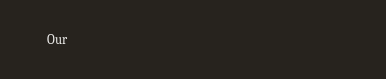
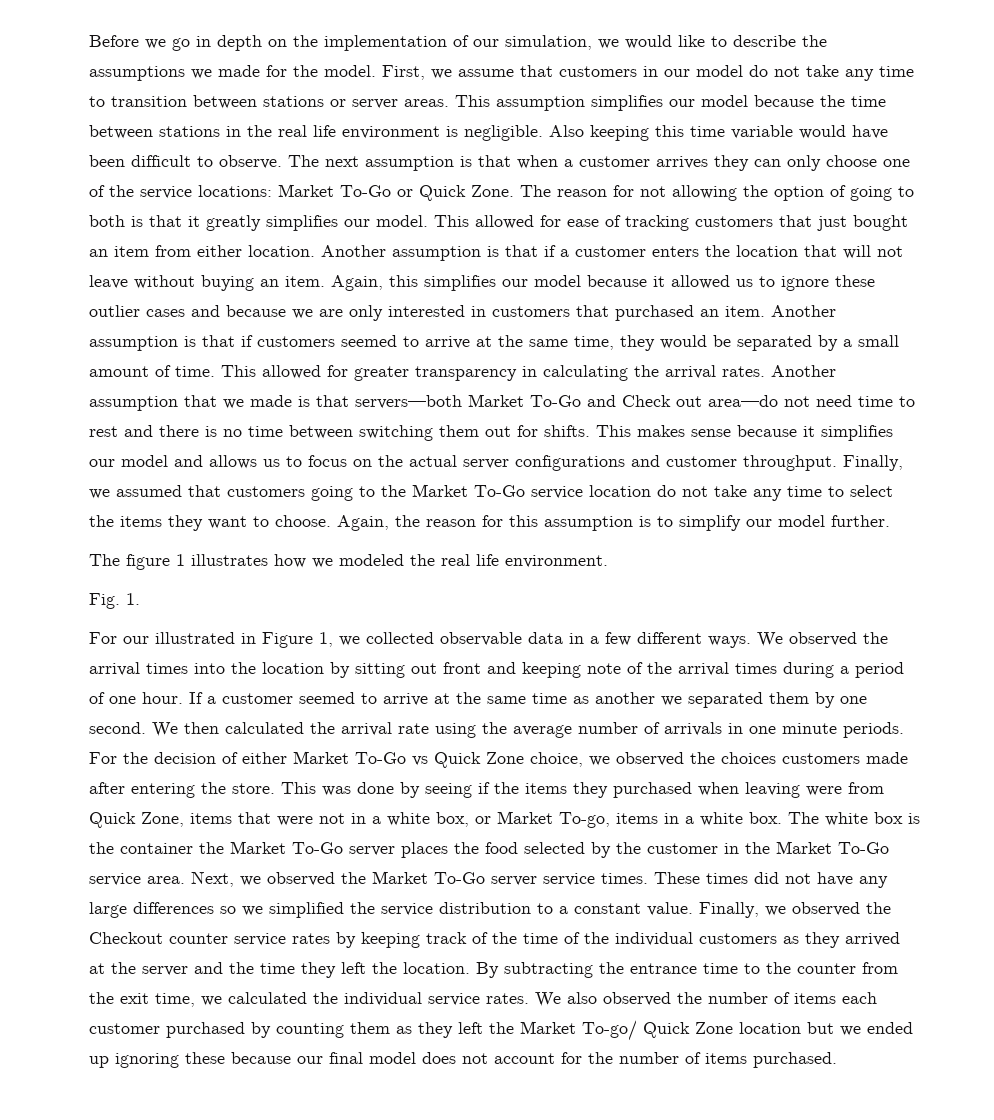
[47,34,68,44] Our -> [89,35,827,51] [89,65,914,81] [89,95,886,111] [89,125,888,141] [89,155,910,171] [89,184,914,201] [89,215,908,231] [89,245,903,261] [89,275,875,291] [89,305,836,321] [89,335,899,351] [89,365,836,381] [89,394,915,411] [89,425,893,441] [89,455,903,471] [89,484,893,501] [89,515,890,531] [89,554,608,570] [89,593,140,609] [89,632,888,648] [89,662,904,678] [89,692,867,708] [89,722,904,738] [89,751,908,768] [89,782,884,798] [89,811,920,828] [89,841,889,858] [89,871,888,888] [89,902,891,918] [89,932,900,948] [89,962,898,978] [89,992,877,1007] [89,1020,913,1041] [89,1052,837,1068] Before we go in depth on the implementation of our simulation, we would like to describe the assumptions we made for the model. First, we assume that customers in our model do not take any time to transition between stations or server areas. This assumption simplifies our model because the time between stations in the real life environment is negligible. Also keeping this time variable would have been difficult to observe. The next assumption is that when a customer arrives they can only choose one of the service locations: Market To-Go or Quick Zone. The reason for not allowing the option of going to both is that it greatly simplifies our model. This allowed for ease of tracking customers that just bought an item from either location. Another assumption is that if a customer enters the location that will not leave without buying an item. Again, this simplifies our model because it allowed us to ignore these outlier cases and because we are only interested in customers that purchased an item. Another assumption is that if customers seemed to arrive at the same time, they would be separated by a small amount of time. This allowed for greater transparency in calculating the arrival rates. Another assumption that we made is that servers—both Market To-Go and Check out area—do not need time to rest and there is no time between switching them out for shifts. This makes sense because it simplifies our model and allows us to focus on the actual server configurations and customer throughput. Finally, we assumed that customers going to the Market To-Go service location do not take any time to select the items they want to choose. Again, the reason for this assumption is to simplify our model further. // The figure 1 illustrates how we modeled the real life environment. // Fig. 1. // For our illustrated in Figure 1, we collected observable data in a few different ways. We observed the arrival times into the location by sitting out front and keeping note of the arrival times during a period of one hour. If a customer seemed to arrive at the same time as another we separated them by one second. We then calculated the arrival rate using the average number of arrivals in one minute periods. For the decision of either Market To-Go vs Quick Zone choice, we observed the choices customers made after entering the store. This was done by seeing if the items they purchased when leaving were from Quick Zone, items that were not in a white box, or Market To-go, items in a white box. The white box is the container the Market To-Go server places the food selected by the customer in the Market To-Go service area. Next, we observed the Market To-Go server service times. These times did not have any large differences so we simplified the service distribution to a constant value. Finally, we observed the Checkout counter service rates by keeping track of the time of the individual customers as they arrived at the server and the time they left the location. By subtracting the entrance time to the counter from the exit time, we calculated the individual service rates. We also observed the number of items each customer purchased by counting them as they left the Market To-go/ Quick Zone location but we ended up ignoring these because our final model does not account for the number of items purchased.

